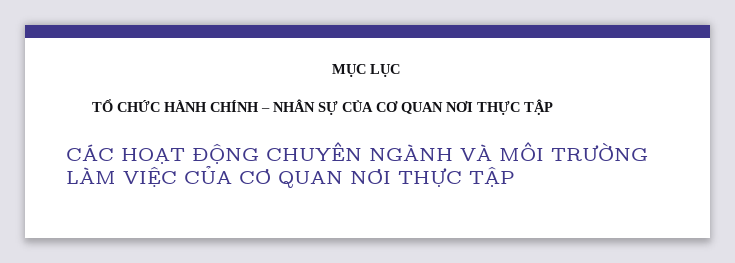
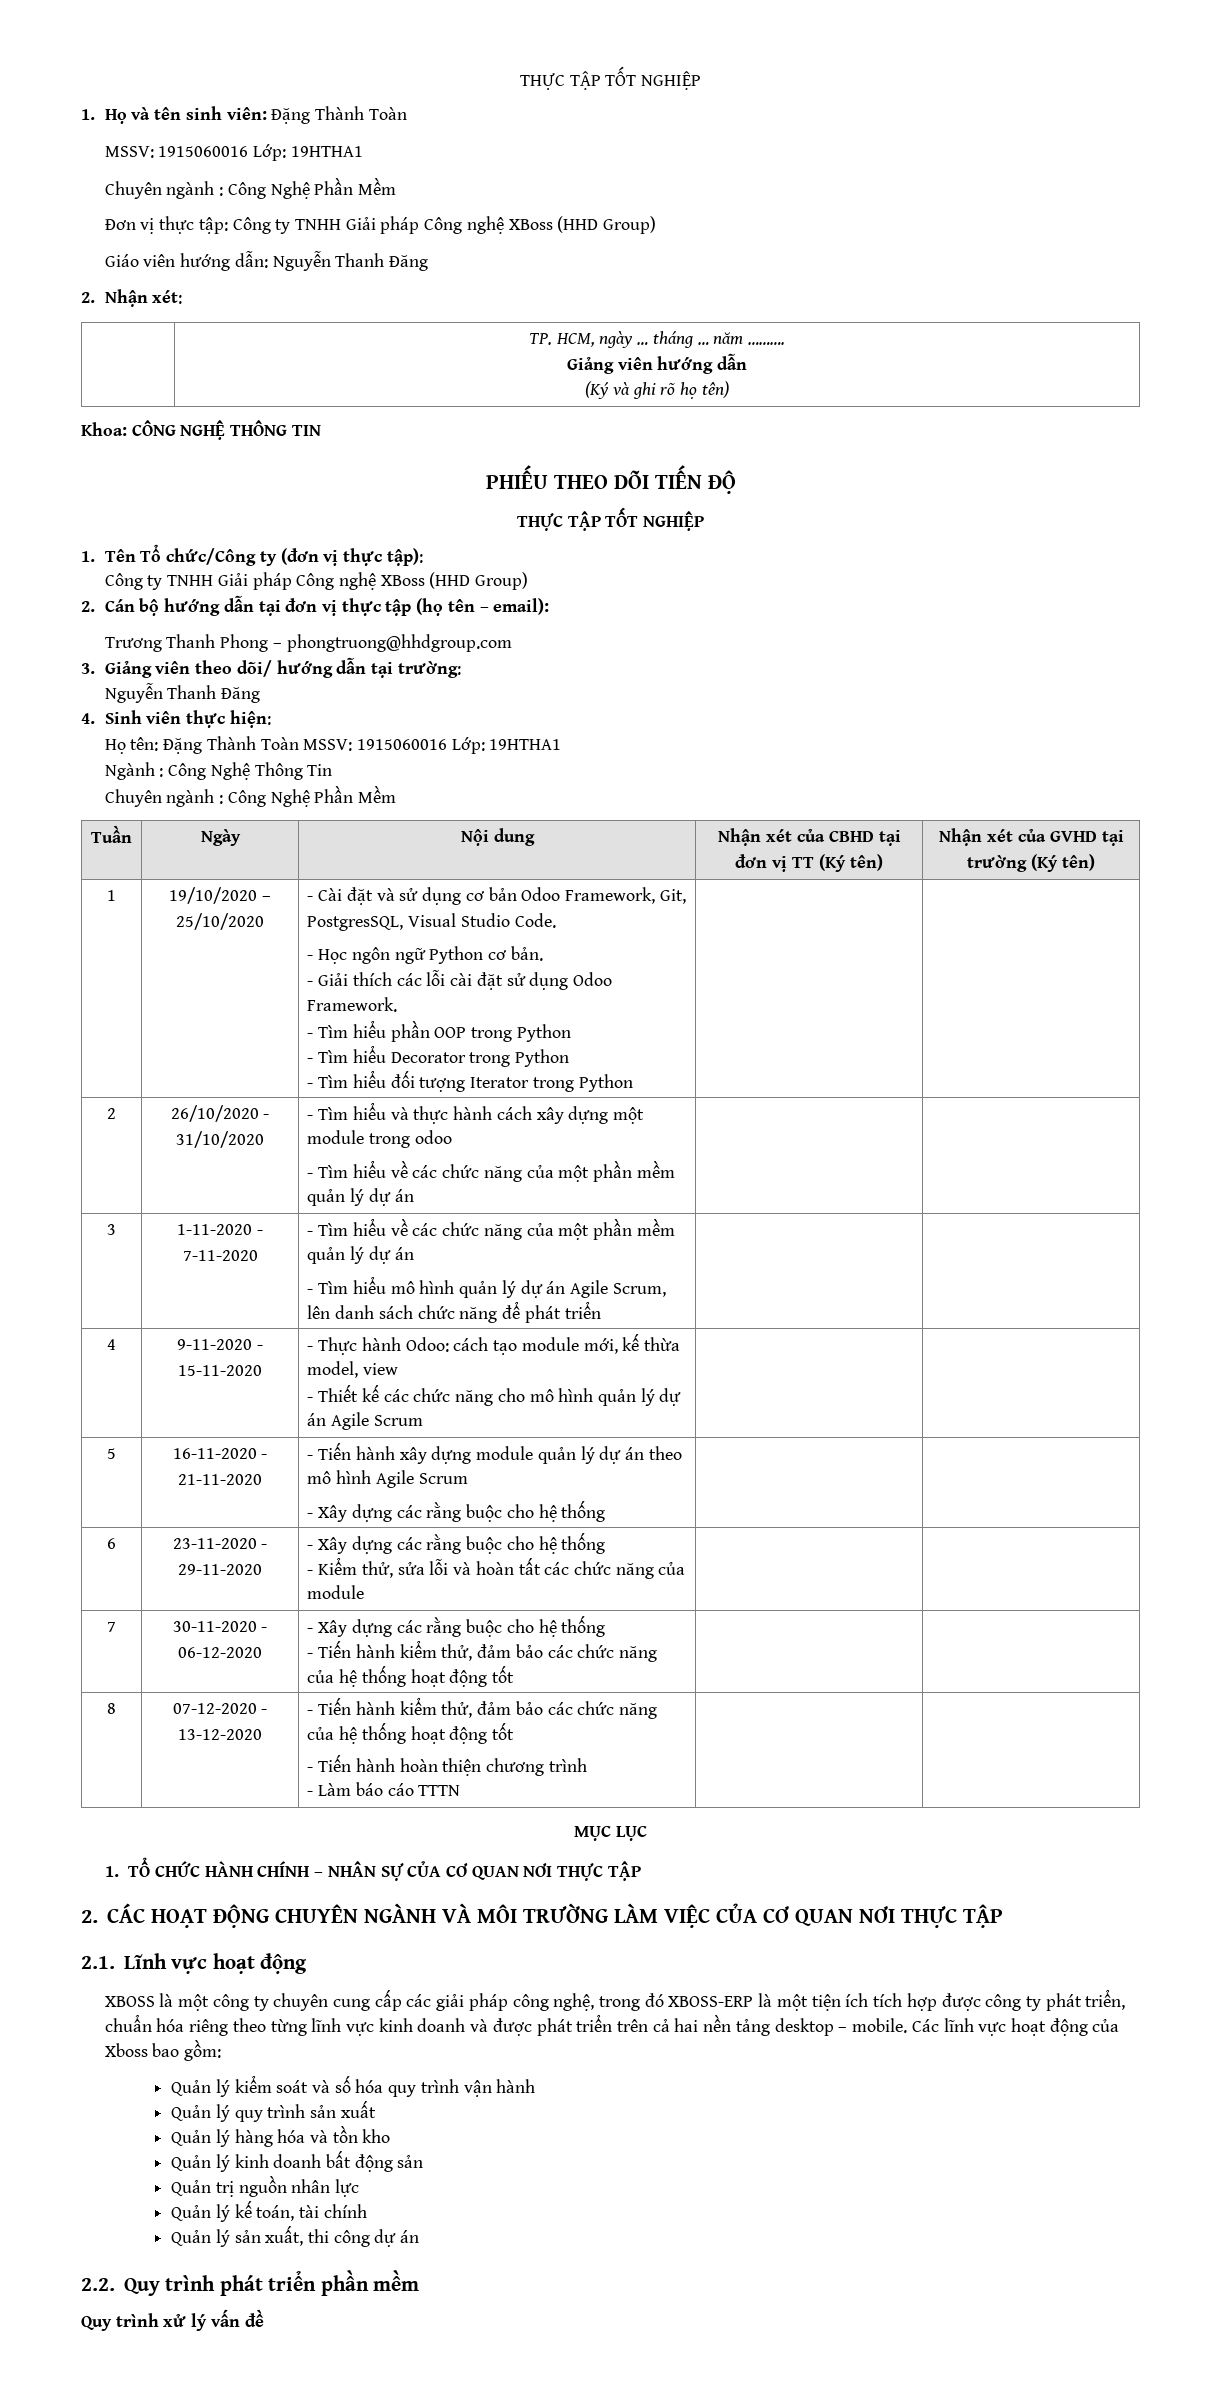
(331, 70) none -> [519,66,702,90] [81,106,407,124] [104,144,363,161] [104,177,396,199] [104,216,657,234] [104,250,428,271] [81,289,183,307] [528,331,786,348] [566,353,748,374] [585,381,729,399] [81,420,321,440] [485,465,736,494] [516,507,705,531] [81,544,423,566] [104,572,529,590] [81,595,550,616] [104,634,512,652] [81,657,461,678] [104,682,261,703] [81,710,271,728] [104,736,562,754] [104,762,333,780] [104,785,396,807] [91,825,132,843] [200,829,241,846] [460,828,535,846] [717,828,901,846] [735,854,883,872] [938,828,1124,846] [967,854,1095,872] [107,890,116,901] [169,887,271,904] [176,913,264,930] [307,887,686,905] [307,913,556,931] [307,946,543,964] [307,969,612,990] [307,997,398,1012] [307,1020,571,1042] [307,1045,570,1067] [307,1070,633,1092] [107,1108,116,1119] [170,1105,270,1122] [176,1131,264,1148] [307,1102,644,1124] [307,1130,452,1148] [307,1160,675,1182] [307,1188,414,1206] [107,1224,116,1235] [177,1224,263,1235] [182,1250,258,1261] [307,1218,675,1240] [307,1246,414,1264] [307,1276,666,1298] [307,1301,601,1323] [107,1339,116,1350] [177,1339,263,1350] [178,1365,262,1376] [307,1333,680,1355] [307,1361,399,1378] [307,1384,682,1406] [307,1412,423,1430] [107,1448,116,1459] [172,1448,268,1459] [178,1474,262,1485] [307,1442,682,1464] [307,1470,468,1488] [307,1500,606,1522] [107,1538,116,1549] [172,1538,268,1549] [178,1564,262,1575] [307,1532,606,1554] [307,1557,686,1579] [307,1585,365,1599] [107,1622,116,1632] [172,1621,268,1632] [178,1647,262,1658] [307,1615,606,1637] [307,1640,657,1662] [307,1665,515,1687] [107,1703,116,1714] [172,1703,268,1714] [178,1729,262,1740] [307,1697,657,1719] [307,1722,515,1744] [307,1754,587,1776] [307,1782,461,1796] THỰC TẬP TỐT NGHIỆP // 1. Họ và tên sinh viên: Đặng Thành Toàn // MSSV: 1915060016 Lớp: 19HTHA1 // Chuyên ngành : Công Nghệ Phần Mềm // Đơn vị thực tập: Công ty TNHH Giải pháp Công nghệ XBoss (HHD Group) // Giáo viên hướng dẫn: Nguyễn Thanh Đăng // 2. Nhận xét: // | TP. HCM, ngày … tháng … năm ………. // Giảng viên hướng dẫn // (Ký và ghi rõ họ tên) // Khoa: CÔNG NGHỆ THÔNG TIN // PHIẾU THEO DÕI TIẾN ĐỘ // THỰC TẬP TỐT NGHIỆP // 1. Tên Tổ chức/Công ty (đơn vị thực tập): // Công ty TNHH Giải pháp Công nghệ XBoss (HHD Group) // 2. Cán bộ hướng dẫn tại đơn vị thực tập (họ tên – email): // Trương Thanh Phong – phongtruong@hhdgroup.com // 3. Giảng viên theo dõi/ hướng dẫn tại trường: // Nguyễn Thanh Đăng // 4. Sinh viên thực hiện: // Họ tên: Đặng Thành Toàn MSSV: 1915060016 Lớp: 19HTHA1 // Ngành : Công Nghệ Thông Tin // Chuyên ngành : Công Nghệ Phần Mềm // Tuần | Ngày | Nội dung | Nhận xét của CBHD tại đơn vị TT (Ký tên) | Nhận xét của GVHD tại trường (Ký tên) // 1 | 19/10/2020 – 25/10/2020 | - Cài đặt và sử dụng cơ bản Odoo Framework, Git, PostgresSQL, Visual Studio Code. // - Học ngôn ngữ Python cơ bản. // - Giải thích các lỗi cài đặt sử dụng Odoo Framework. // - Tìm hiểu phần OOP trong Python // - Tìm hiểu Decorator trong Python // - Tìm hiểu đối tượng Iterator trong Python | | // 2 | 26/10/2020 - 31/10/2020 | - Tìm hiểu và thực hành cách xây dựng một module trong odoo // - Tìm hiểu về các chức năng của một phần mềm quản lý dự án | | // 3 | 1-11-2020 - 7-11-2020 | - Tìm hiểu về các chức năng của một phần mềm quản lý dự án // - Tìm hiểu mô hình quản lý dự án Agile Scrum, lên danh sách chức năng để phát triển | | // 4 | 9-11-2020 - 15-11-2020 | - Thực hành Odoo: cách tạo module mới, kế thừa model, view // - Thiết kế các chức năng cho mô hình quản lý dự án Agile Scrum | | // 5 | 16-11-2020 - 21-11-2020 | - Tiến hành xây dựng module quản lý dự án theo mô hình Agile Scrum // - Xây dựng các rằng buộc cho hệ thống | | // 6 | 23-11-2020 - 29-11-2020 | - Xây dựng các rằng buộc cho hệ thống // - Kiểm thử, sửa lỗi và hoàn tất các chức năng của module | | // 7 | 30-11-2020 - 06-12-2020 | - Xây dựng các rằng buộc cho hệ thống // - Tiến hành kiểm thử, đảm bảo các chức năng của hệ thống hoạt động tốt | | // 8 | 07-12-2020 - 13-12-2020 | - Tiến hành kiểm thử, đảm bảo các chức năng của hệ thống hoạt động tốt // - Tiến hành hoàn thiện chương trình // - Làm báo cáo TTTN | | //
(400, 70) none -> [104,1866,119,1877] 1.
(554, 107) none -> [81,1910,98,1923] 2.
(515, 176) none -> [81,1953,308,1974] [104,1989,1126,2011] [104,2014,1120,2036] [104,2039,222,2061] [171,2075,536,2097] [171,2100,376,2122] [171,2125,391,2147] [171,2150,424,2172] [171,2175,359,2197] [171,2200,367,2222] [171,2225,420,2247] [81,2270,420,2296] [81,2309,264,2331] // 2.1. Lĩnh vực hoạt động // XBOSS là một công ty chuyên cung cấp các giải pháp công nghệ, trong đó XBOSS-ERP là một tiện ích tích hợp được công ty phát triển, chuẩn hóa riêng theo từng lĩnh vực kinh doanh và được phát triển trên cả hai nền tảng desktop – mobile. Các lĩnh vực hoạt động của Xboss bao gồm: // Quản lý kiểm soát và số hóa quy trình vận hành // Quản lý quy trình sản xuất // Quản lý hàng hóa và tồn kho // Quản lý kinh doanh bất động sản // Quản trị nguồn nhân lực // Quản lý kế toán, tài chính // Quản lý sản xuất, thi công dự án // 2.2. Quy trình phát triển phần mềm // Quy trình xử lý vấn đề

